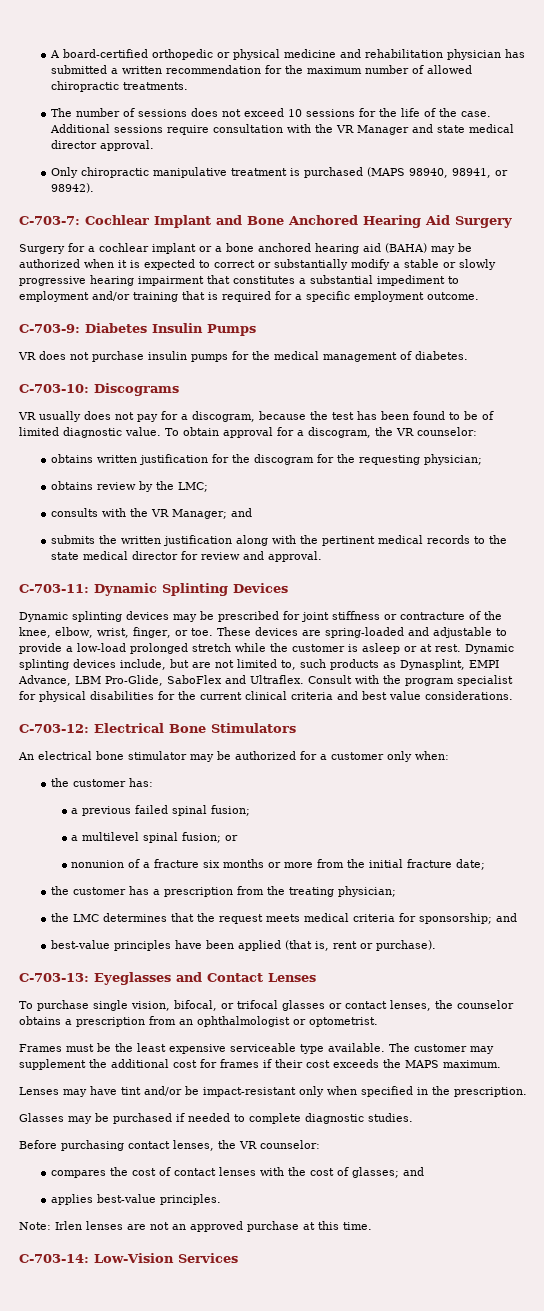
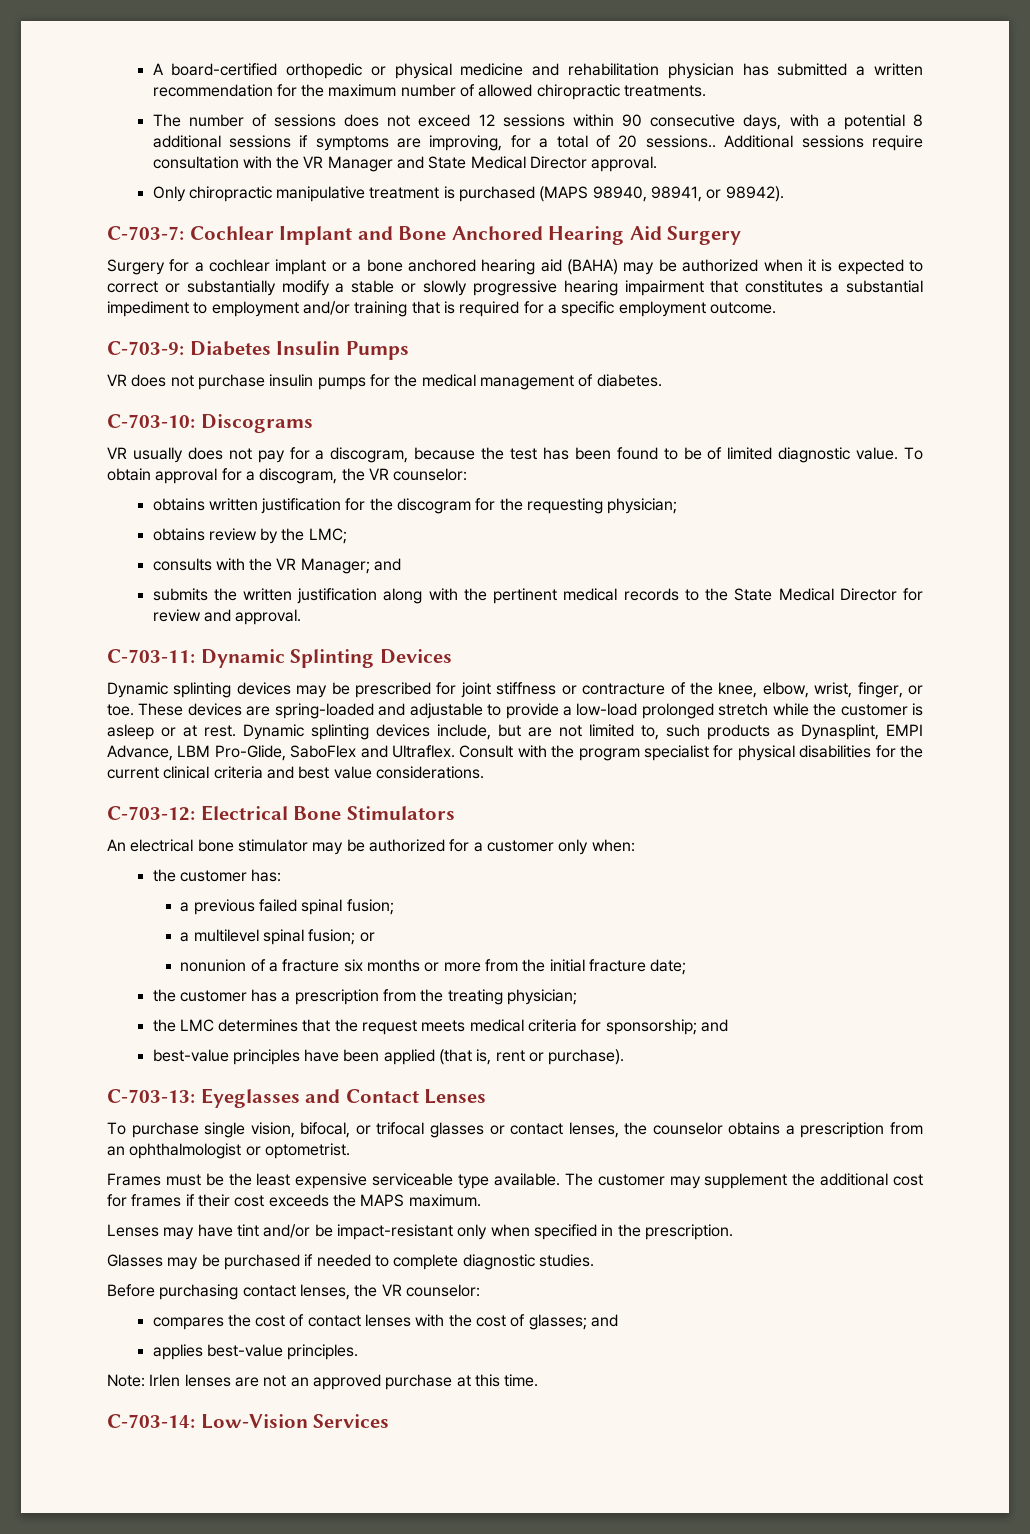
[288,108,492,117] 10 sessions for the life of the case. -> [478,114,924,130] [152,135,716,151] 12 sessions within 90 consecutive days, with a potential 8 additional sessions if symptoms are improving, for a total of 20 sessions..
[437,124,515,133] [51,140,98,149] state medical director -> [428,156,588,169] State Medical Director
[51,551,179,560] state medical director -> [734,588,897,601] State Medical Director

